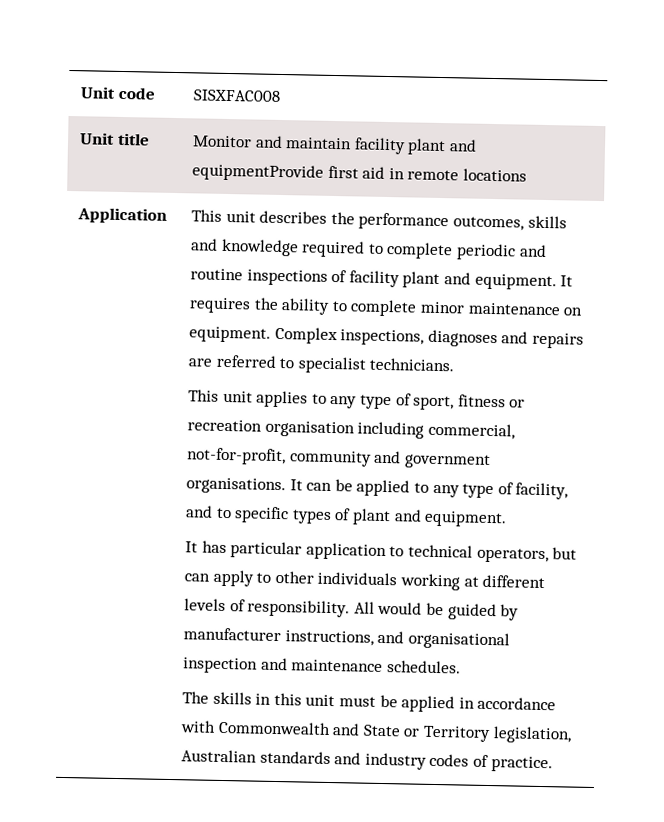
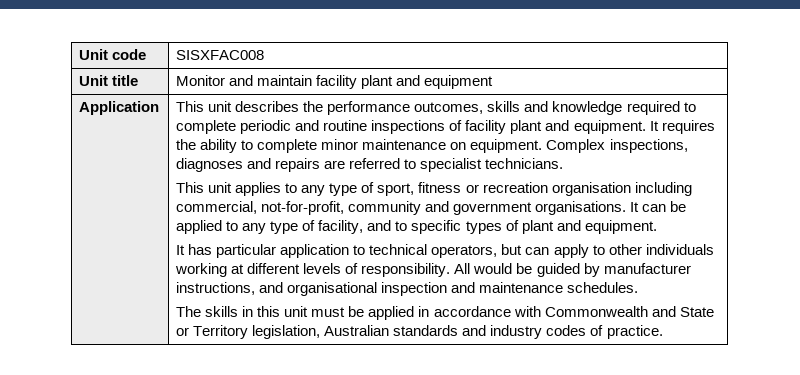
[192,163,527,182] equipmentProvide first aid in remote locations -> [424,75,494,89] equipment

